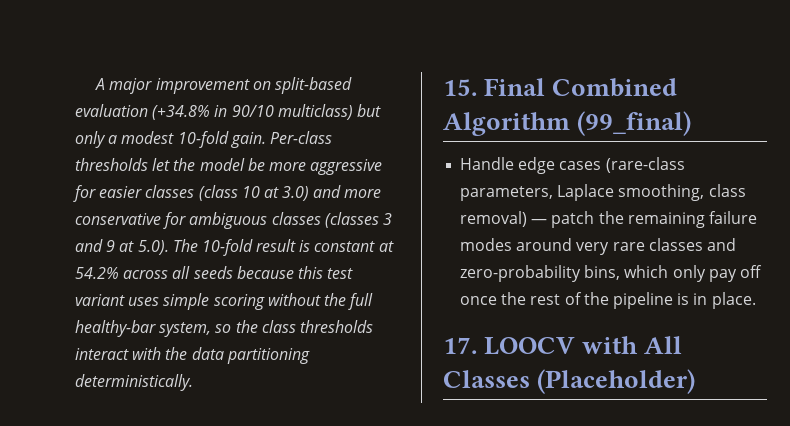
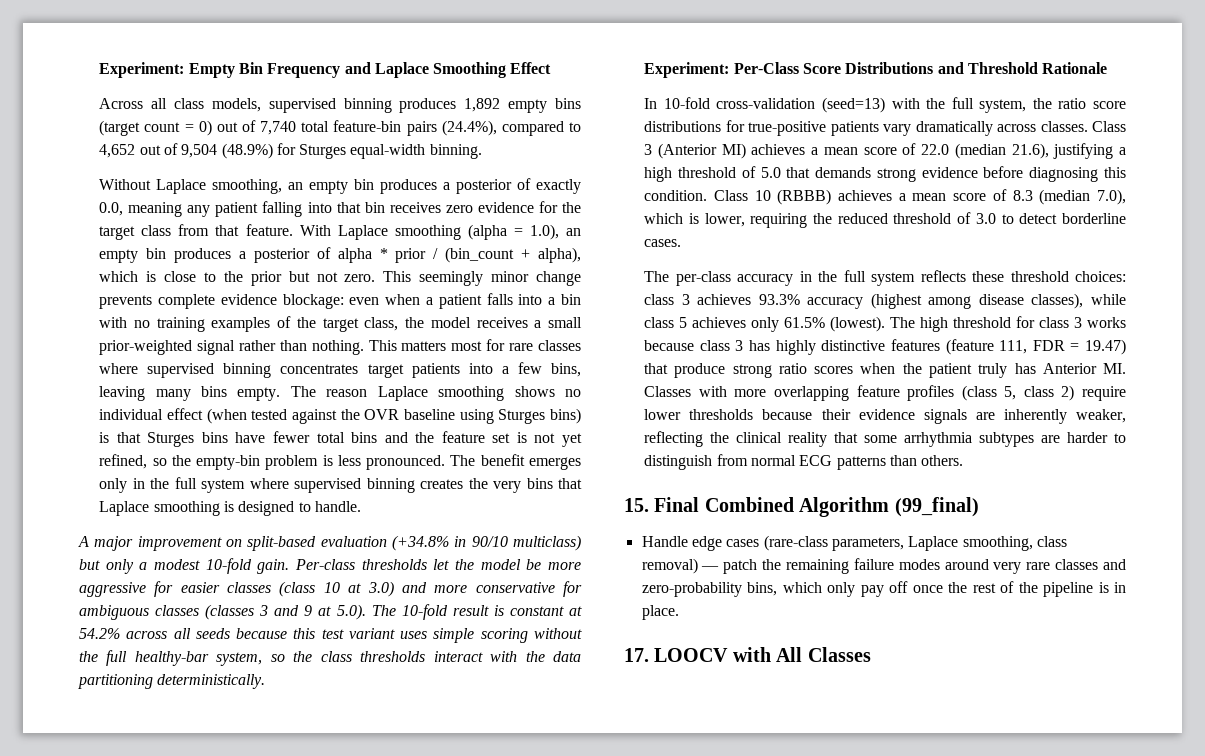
(95, 84) none -> [99,62,552,78] [99,98,581,113] [99,120,582,136] [99,143,482,159] [99,178,581,194] [99,201,581,217] [99,224,582,240] [99,247,581,263] [99,271,581,286] [99,293,581,309] [99,316,582,332] [99,339,581,355] [99,362,581,378] [99,386,581,401] [99,408,581,424] [99,431,582,447] [99,454,581,470] [99,477,582,493] [99,501,361,516] Experiment: Empty Bin Frequency and Laplace Smoothing Effect // Across all class models, supervised binning produces 1,892 empty bins (target count = 0) out of 7,740 total feature-bin pairs (24.4%), compared to 4,652 out of 9,504 (48.9%) for Sturges equal-width binning. // Without Laplace smoothing, an empty bin produces a posterior of exactly 0.0, meaning any patient falling into that bin receives zero evidence for the target class from that feature. With Laplace smoothing (alpha = 1.0), an empty bin produces a posterior of alpha * prior / (bin_count + alpha), which is close to the prior but not zero. This seemingly minor change prevents complete evidence blockage: even when a patient falls into a bin with no training examples of the target class, the model receives a small prior-weighted signal rather than nothing. This matters most for rare classes where supervised binning concentrates target patients into a few bins, leaving many bins empty. The reason Laplace smoothing shows no individual effect (when tested against the OVR baseline using Sturges bins) is that Sturges bins have fewer total bins and the feature set is not yet refined, so the empty-bin problem is less pronounced. The benefit emerges only in the full system where supervised binning creates the very bins that Laplace smoothing is designed to handle. //
(193, 382) none -> [644,62,1108,78] [644,97,1127,113] [644,120,1126,136] [644,143,1126,159] [644,166,1126,182] [644,189,1126,205] [644,212,1126,228] [644,239,682,247] [644,270,1126,286] [644,293,1126,309] [644,316,1126,332] [644,339,1126,355] [644,363,1127,378] [644,385,1126,401] [644,409,1126,424] [644,431,1126,447] [644,454,964,470] // Experiment: Per-Class Score Distributions and Threshold Rationale // In 10-fold cross-validation (seed=13) with the full system, the ratio score distributions for true-positive patients vary dramatically across classes. Class 3 (Anterior MI) achieves a mean score of 22.0 (median 21.6), justifying a high threshold of 5.0 that demands strong evidence before diagnosing this condition. Class 10 (RBBB) achieves a mean score of 8.3 (median 7.0), which is lower, requiring the reduced threshold of 3.0 to detect borderline cases. // The per-class accuracy in the full system reflects these threshold choices: class 3 achieves 93.3% accuracy (highest among disease classes), while class 5 achieves only 61.5% (lowest). The high threshold for class 3 works because class 3 has highly distinctive features (feature 111, FDR = 19.47) that produce strong ratio scores when the patient truly has Anterior MI. Classes with more overlapping feature profiles (class 5, class 2) require lower thresholds because their evidence signals are inherently weaker, reflecting the clinical reality that some arrhythmia subtypes are harder to distinguish from normal ECG patterns than others.
[537,369,696,394] (Placeholder) -> (871, 654) none

